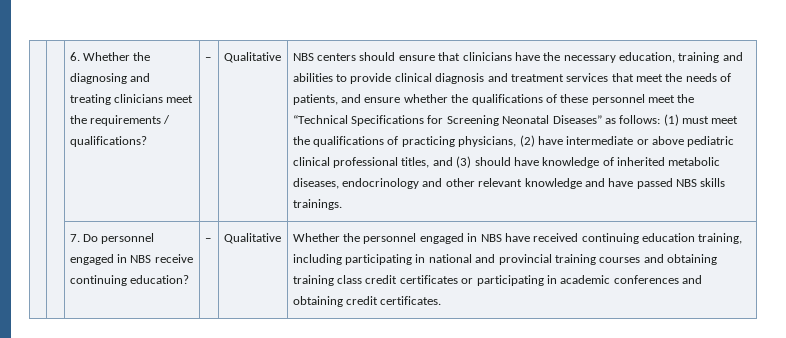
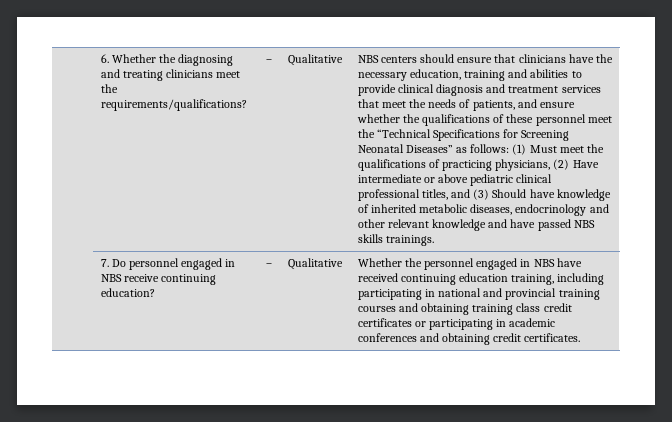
[90,115,171,126] [69,136,147,147] requirements / qualifications? -> [100,99,247,111] requirements/qualifications?
[682,116,710,124] must -> [529,145,557,153] Must
[537,136,563,145] have -> [572,160,599,168] Have
[474,157,511,166] should -> [492,189,527,198] Should

